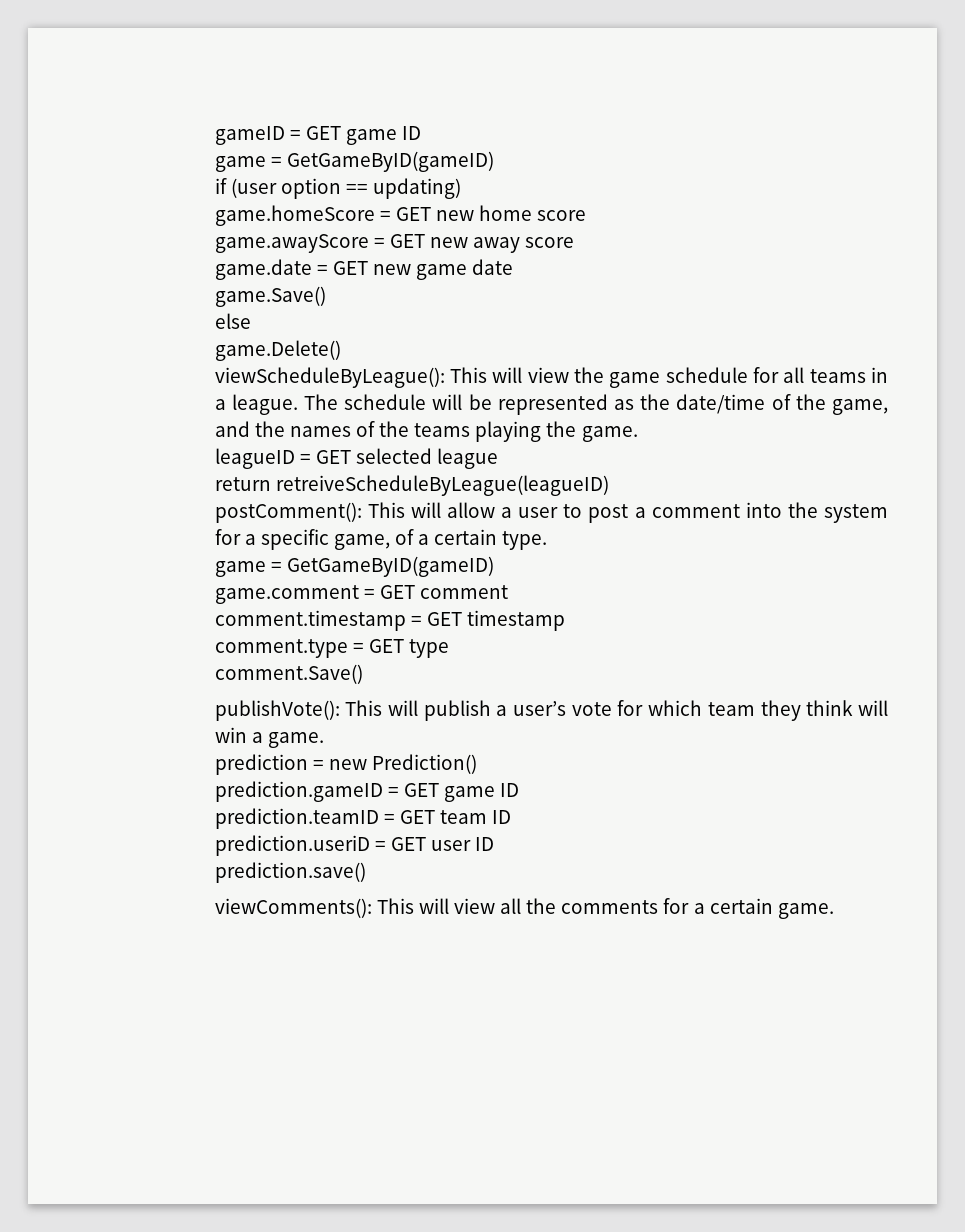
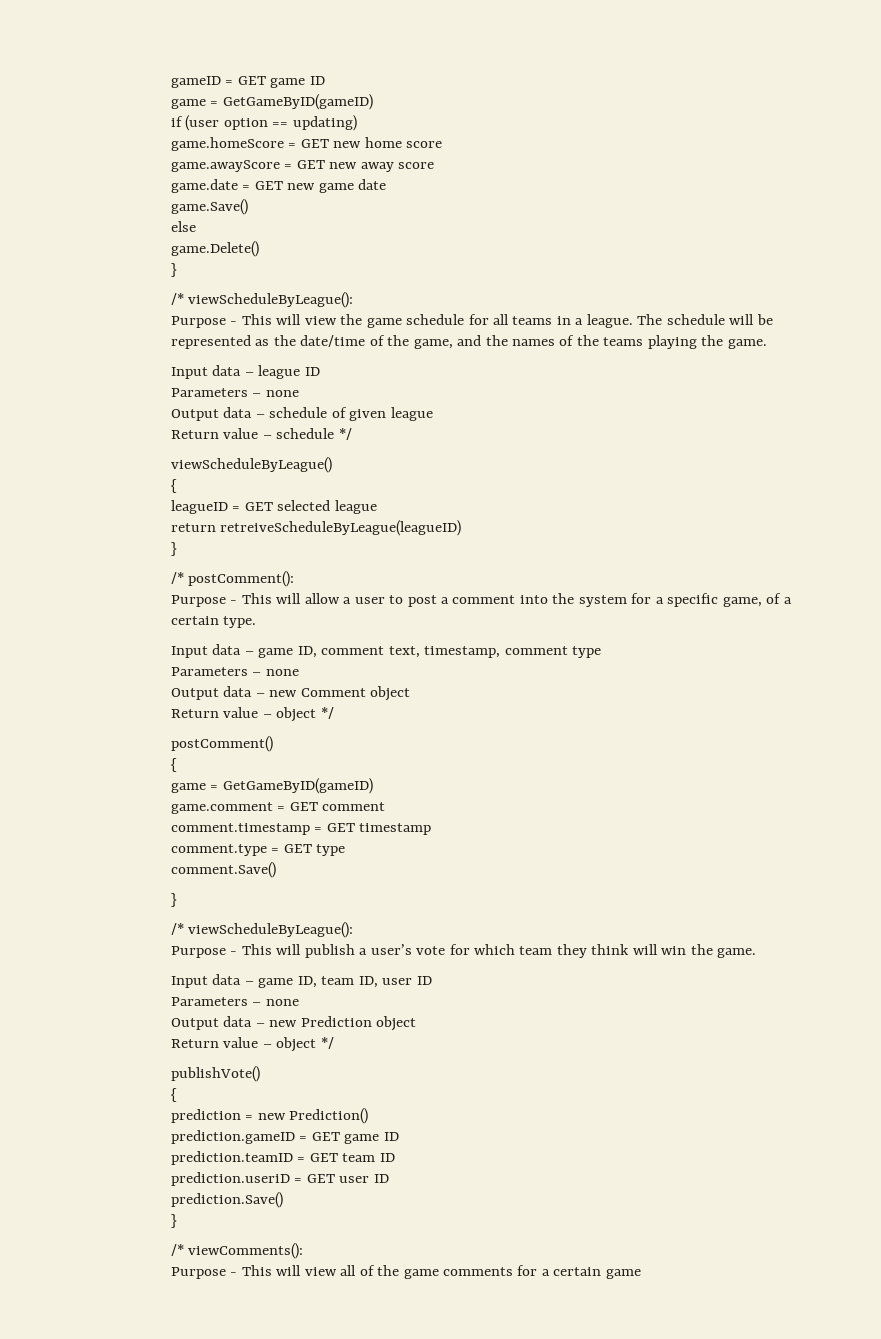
[214,367,445,388] viewScheduleByLeague(): -> [170,263,177,277] [170,292,354,308] [170,316,238,328] } // /* viewScheduleByLeague(): // Purpose -
(638, 434) none -> [170,365,320,379] [170,388,299,397] [170,407,433,421] [170,428,352,440] [170,457,332,473] [170,479,177,493] // Input data – league ID // Parameters – none // Output data – schedule of given league // Return value – schedule */ // viewScheduleByLeague() // {
(609, 485) none -> [170,542,177,556] [170,572,184,584] } // /*
(362, 512) none -> [170,595,238,607] // Purpose -
(548, 540) none -> [170,644,601,658] [170,667,299,676] [170,686,411,701] [170,707,334,722] [170,736,273,752] [170,758,177,772] // Input data – game ID, comment text, timestamp, comment type // Parameters – none // Output data – new Comment object // Return value – object */ // postComment() // {
[214,700,340,721] publishVote(): -> [170,893,177,907] [170,922,354,938] [170,946,238,958] } // /* viewScheduleByLeague(): // Purpose -
[251,732,324,748] a game. -> [690,944,757,958] [170,974,432,988] [170,997,299,1006] [170,1016,417,1031] [170,1037,334,1052] [170,1066,260,1082] [170,1088,177,1102] the game. // Input data – game ID, team ID, user ID // Parameters – none // Output data – new Prediction object // Return value – object */ // publishVote() // {
[214,862,366,883] prediction.save() // -> [170,1192,283,1208] [170,1214,177,1228] [170,1244,184,1256] prediction.Save() // } // /*
(372, 908) none -> [170,1267,238,1279] // Purpose -
[526,898,557,914] the -> [359,1265,439,1279] of the game
[777,903,834,919] game. -> [605,1269,641,1279] game

